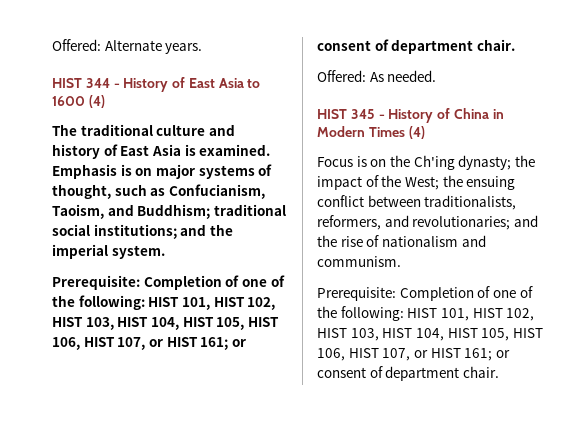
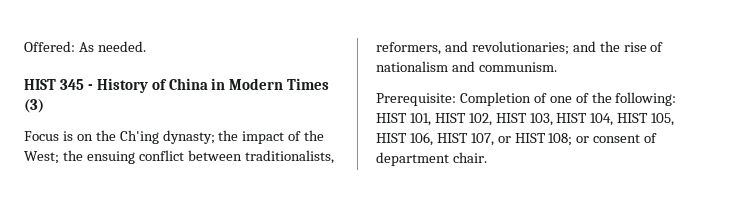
[52,39,203,54] [52,77,261,92] [52,95,105,108] [52,124,235,136] [52,144,271,159] [52,164,273,179] [52,184,265,199] [52,204,286,219] [52,224,233,239] [52,244,165,259] [52,275,285,290] [52,295,276,310] [52,317,279,330] [52,337,246,350] [317,39,515,54] [317,70,366,82] Offered: Alternate years. // HIST 344 - History of East Asia to 1600 (4) // The traditional culture and history of East Asia is examined. Emphasis is on major systems of thought, such as Confucianism, Taoism, and Buddhism; traditional social institutions; and the imperial system. // Prerequisite: Completion of one of the following: HIST 101, HIST 102, HIST 103, HIST 104, HIST 105, HIST 106, HIST 107, or HIST 161; or consent of department chair. // Offered: -> [24,41,75,52] Offered:
[408,126,425,139] (4) -> [24,99,44,113] (3)
[464,348,493,361] 161; -> [548,133,573,146] 108;

